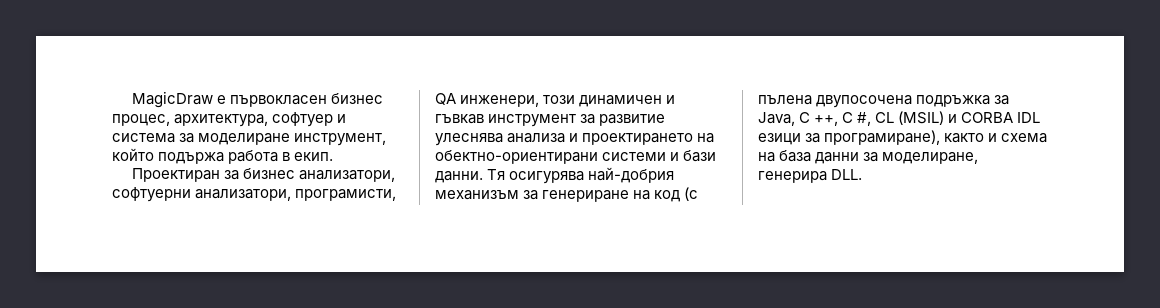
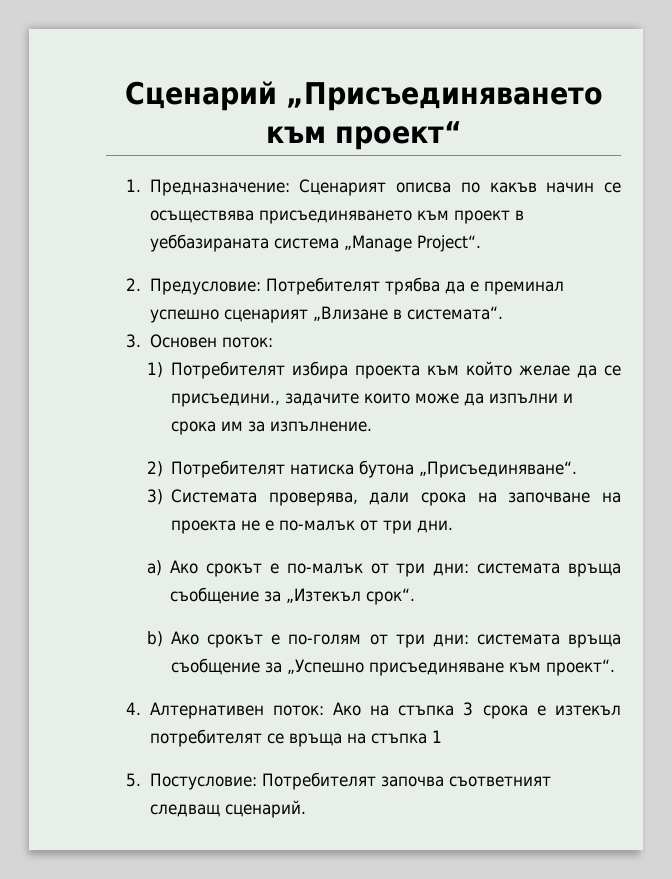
[132,91,384,108] [112,112,347,127] [112,133,387,146] [112,148,334,164] [132,168,396,182] [112,187,397,202] [435,93,676,107] [435,114,666,127] [435,133,715,146] [435,150,717,164] [435,167,675,184] [435,187,699,202] [758,95,1010,108] [758,111,1041,126] [758,130,1048,145] [758,150,979,164] [758,169,863,183] MagicDraw е първокласен бизнес процес, архитектура, софтуер и система за моделиране инструмент, който подържа работа в екип. // Проектиран за бизнес анализатори, софтуерни анализатори, програмисти, QA инженери, този динамичен и гъвкав инструмент за развитие улеснява анализа и проектирането на обектно-ориентирани системи и бази данни. Тя осигурява най-добрия механизъм за генериране на код (с пълена двупосочена подръжка за Java, C ++, C #, CL (MSIL) и CORBA IDL езици за програмиране), както и схема на база данни за моделиране, генерира DLL. -> [124,81,603,111] [265,121,462,150] [126,179,621,196] [149,210,524,224] [149,234,481,252] [126,277,564,295] [149,306,503,323] [126,334,273,348] [146,361,621,379] [170,393,573,407] [170,421,372,435] [146,460,577,478] [146,489,622,506] [170,520,453,534] [146,560,621,577] [169,587,415,605] [146,631,621,648] [170,658,615,676] [126,702,621,719] [149,729,442,747] [126,772,551,790] [149,800,306,818] Сценарий „Присъединяването към проект“ // 1. Предназначение: Сценарият описва по какъв начин се осъществява присъединяването към проект в уеббазираната система „Manage Project“. // 2. Предусловие: Потребителят трябва да е преминал успешно сценарият „Влизане в системата“. // 3. Основен поток: // 1) Потребителят избира проекта към който желае да се присъедини., задачите които може да изпълни и срока им за изпълнение. // 2) Потребителят натиска бутона „Присъединяване“. // 3) Системата проверява, дали срока на започване на проекта не е по-малък от три дни. // a) Ако срокът е по-малък от три дни: системата връща съобщение за „Изтекъл срок“. // b) Ако срокът е по-голям от три дни: системата връща съобщение за „Успешно присъединяване към проект“. // 4. Алтернативен поток: Ако на стъпка 3 срока е изтекъл потребителят се връща на стъпка 1 // 5. Постусловие: Потребителят започва съответният следващ сценарий.

